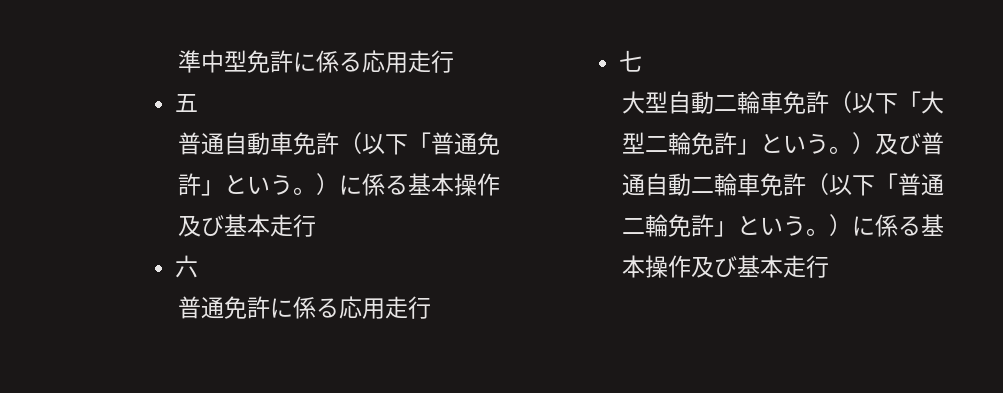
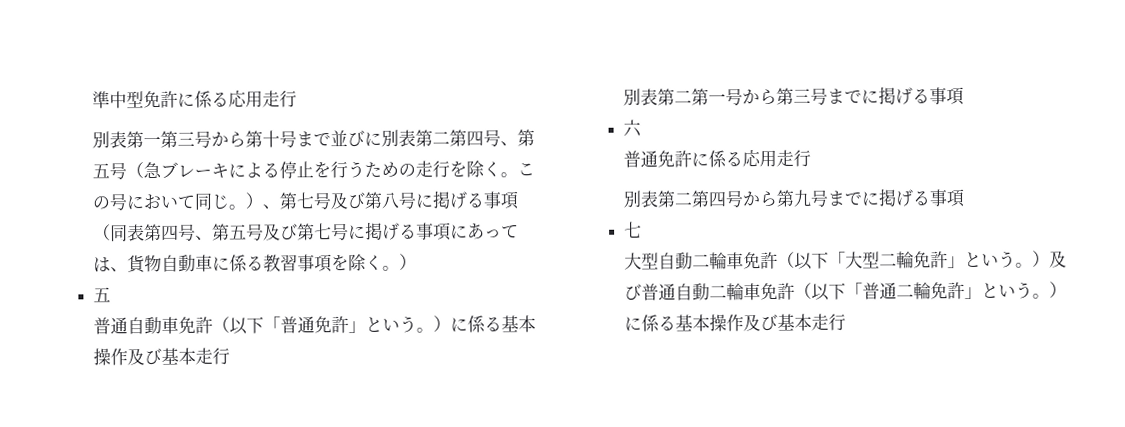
(454, 61) none -> [92,129,536,149] [92,160,536,180] [92,190,519,211] [93,221,520,242] [93,253,418,274] // 別表第一第三号から第十号まで並びに別表第二第四号、第五号（急ブレーキによる停止を行うための走行を除く。この号において同じ。）、第七号及び第八号に掲げる事項（同表第四号、第五号及び第七号に掲げる事項にあっては、貨物自動車に係る教習事項を除く。）
(316, 225) none -> [623,86,965,106] // 別表第二第一号から第三号までに掲げる事項
(431, 307) none -> [623,188,965,208] // 別表第二第四号から第九号までに掲げる事項

